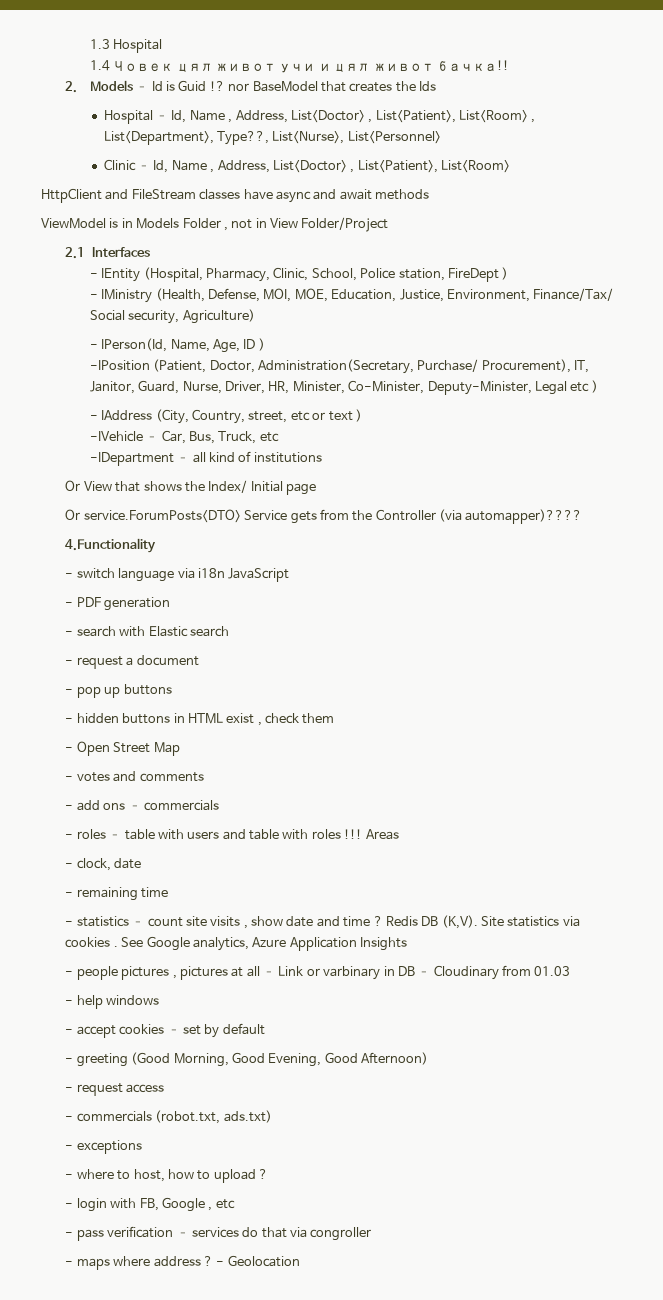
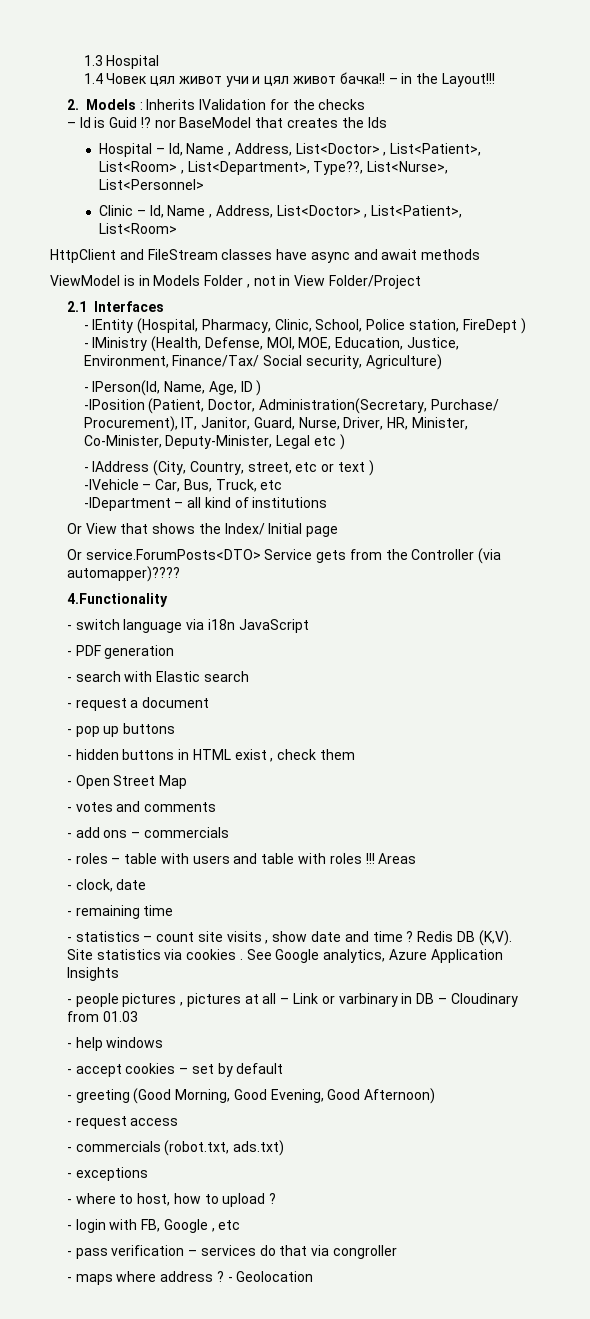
[65,80,133,93] // 2. Models -> [388,73,495,87] [66,99,366,110] – in the Layout!!! // 2. Models : Inherits IValidation for the checks //

